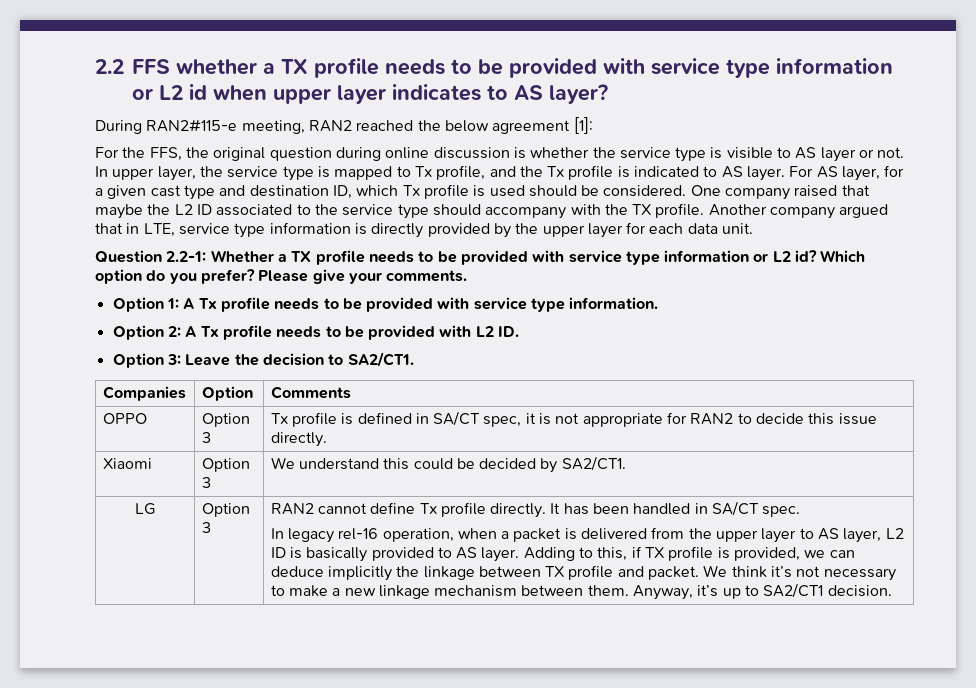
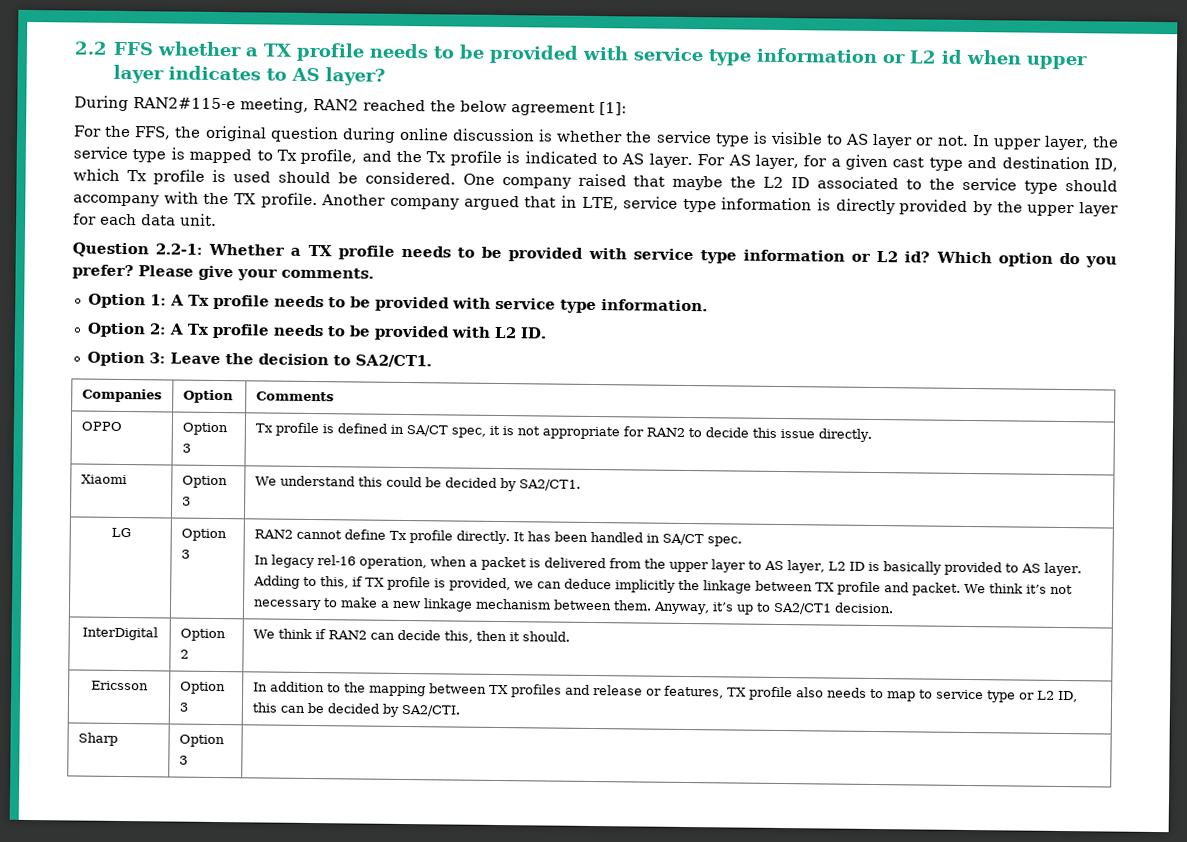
(892, 591) none -> [81,626,158,641] [179,628,226,642] [179,649,189,659] [252,628,570,643] [91,680,149,691] [179,681,226,695] [178,702,188,712] [252,681,1078,703] [251,702,460,717] [77,732,118,746] [178,734,225,748] [178,755,188,765] // InterDigital | Option 2 | We think if RAN2 can decide this, then it should. // Ericsson | Option 3 | In addition to the mapping between TX profiles and release or features, TX profile also needs to map to service type or L2 ID, this can be decided by SA2/CTI. // Sharp | Option 3 |

